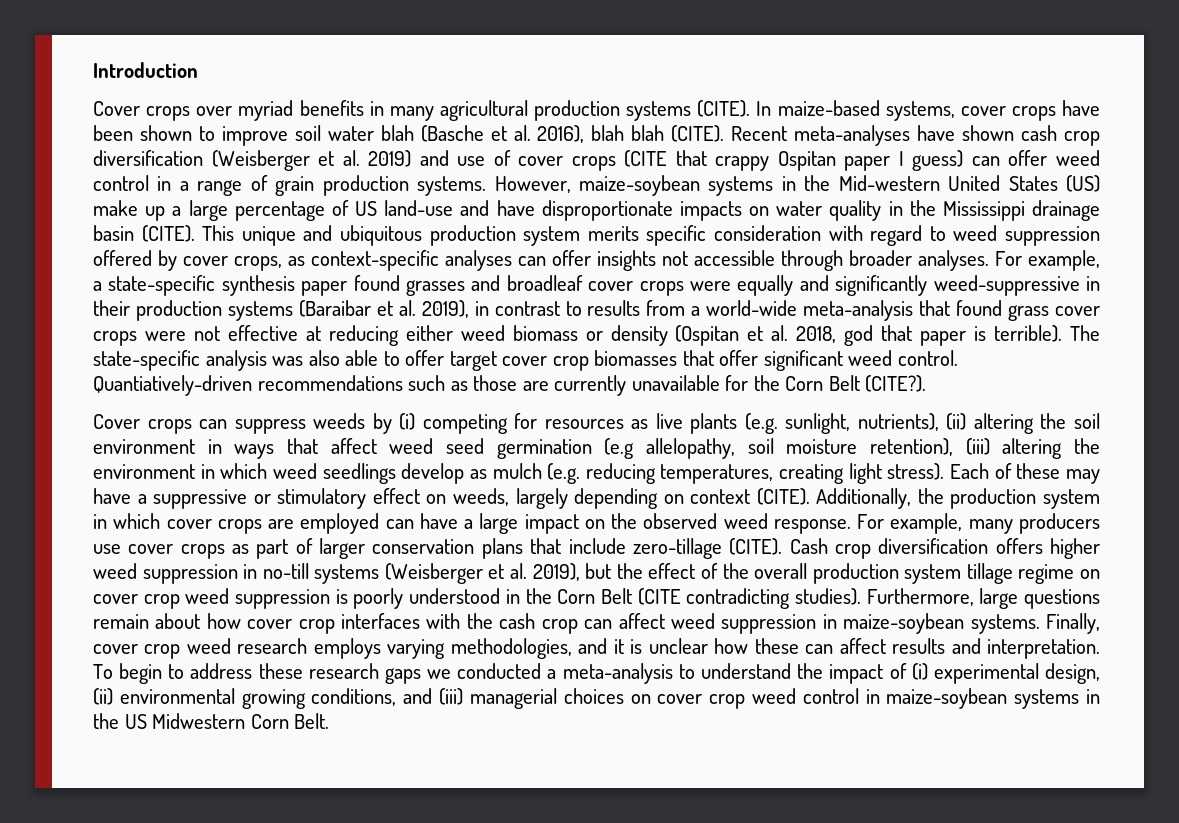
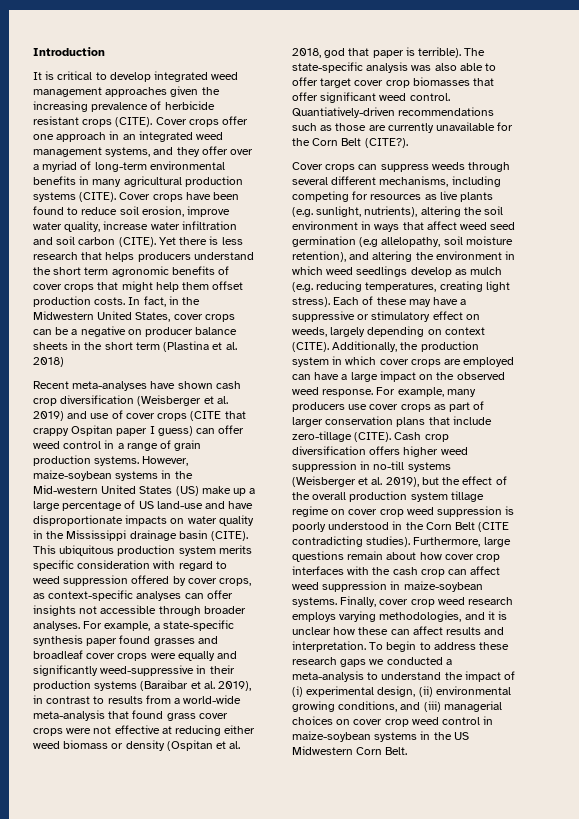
[93,100,294,121] Cover crops over myriad -> [33,71,239,82] [33,86,220,97] [33,101,215,112] [33,116,249,127] [33,131,224,142] [33,146,254,157] [33,161,225,172] It is critical to develop integrated weed management approaches given the increasing prevalence of herbicide resistant crops (CITE). Cover crops offer one approach in an integrated weed management systems, and they offer over a myriad of long-term environmental
[756,100,1100,121] [93,125,725,146] In maize-based systems, cover crops have been shown to improve soil water blah (Basche et al. 2016), blah blah (CITE). -> [119,192,240,202] [33,206,231,217] [33,221,237,232] [33,236,243,247] [33,252,254,262] [33,266,230,277] [33,281,244,292] [33,296,201,307] [33,311,235,322] [33,326,238,337] [33,341,237,352] [33,357,64,367] Cover crops have been found to reduce soil erosion, improve water quality, increase water infiltration and soil carbon (CITE). Yet there is less research that helps producers understand the short term agronomic benefits of cover crops that might help them offset production costs. In fact, in the Midwestern United States, cover crops can be a negative on producer balance sheets in the short term (Plastina et al. 2018) //
[241,225,333,246] unique and -> (56, 549) none
[372,413,416,434] by (i) -> [468,162,511,172] [292,176,501,187] through several different mechanisms, including
[946,413,967,430] (ii) -> (418, 211) none
[965,438,990,455] (iii) -> [349,252,370,260] and

